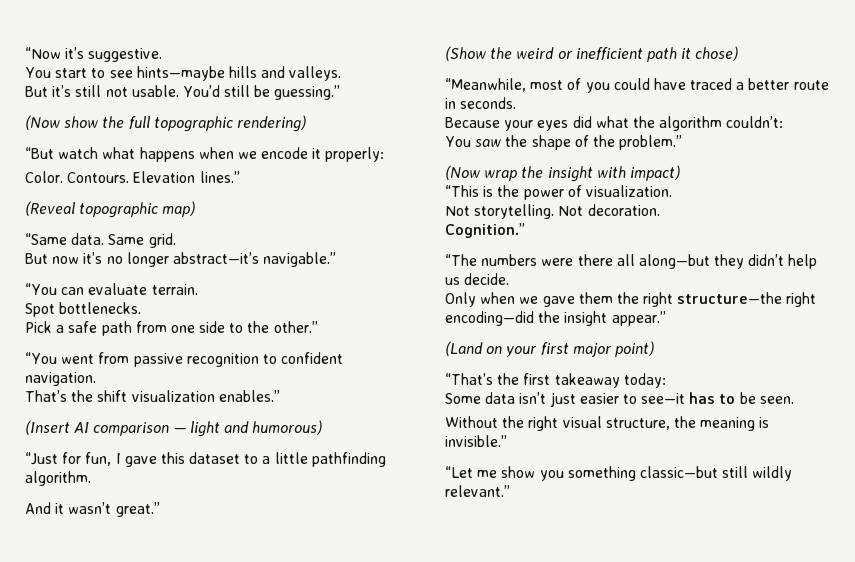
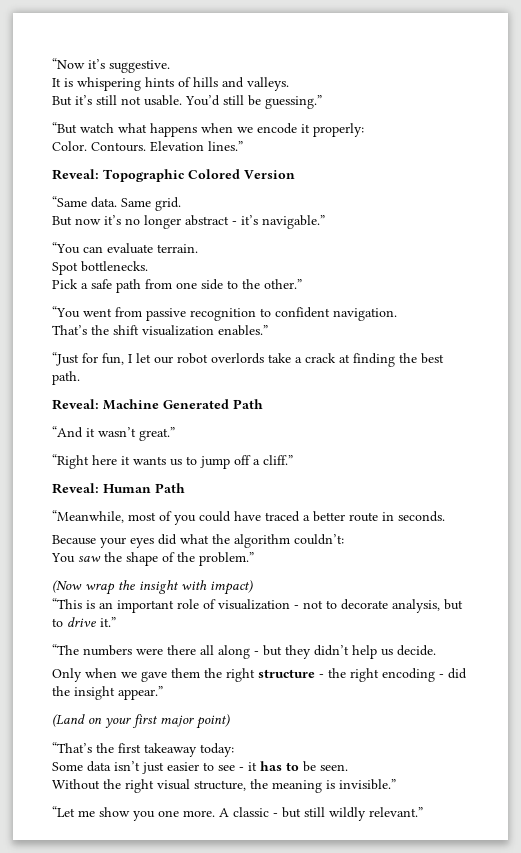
[25,66,225,81] You start to see hints—maybe -> [52,77,191,91] It is whispering hints of
[25,115,306,132] // (Now show the full topographic rendering) -> (322, 102) none
[25,201,196,218] (Reveal topographic map) -> [52,169,295,182] Reveal: Topographic Colored Version
[172,252,259,264] abstract—it’s -> [185,215,258,226] abstract - it’s
[25,420,323,437] [25,452,386,467] [25,471,91,486] [25,502,160,517] [445,46,739,62] (Insert AI comparison — light and humorous) // “Just for fun, I gave this dataset to a little pathfinding algorithm. // And it wasn’t great.” // (Show the weird or inefficient path it chose) -> [52,352,444,367] [52,371,80,385] [52,399,263,410] [52,426,175,441] [52,454,293,469] [52,483,185,494] “Just for fun, I let our robot overlords take a crack at finding the best path. // Reveal: Machine Generated Path // “And it wasn’t great.” // “Right here it wants us to jump off a cliff.” // Reveal: Human Path
[497,185,672,200] [445,204,660,219] [445,223,525,238] the power of visualization. // Not storytelling. Not decoration. // Cognition.” -> [99,599,463,613] [52,617,116,627] an important role of visualization - not to decorate analysis, but to drive it.”
[638,254,710,269] along—but -> [218,645,282,659] along - but
[677,292,817,307] [445,311,534,326] structure—the right encoding—did -> [258,668,467,682] structure - the right encoding - did
[641,393,686,404] see—it -> [218,762,257,771] see - it
[567,466,718,481] something classic—but -> [158,807,301,818] one more. A classic - but

